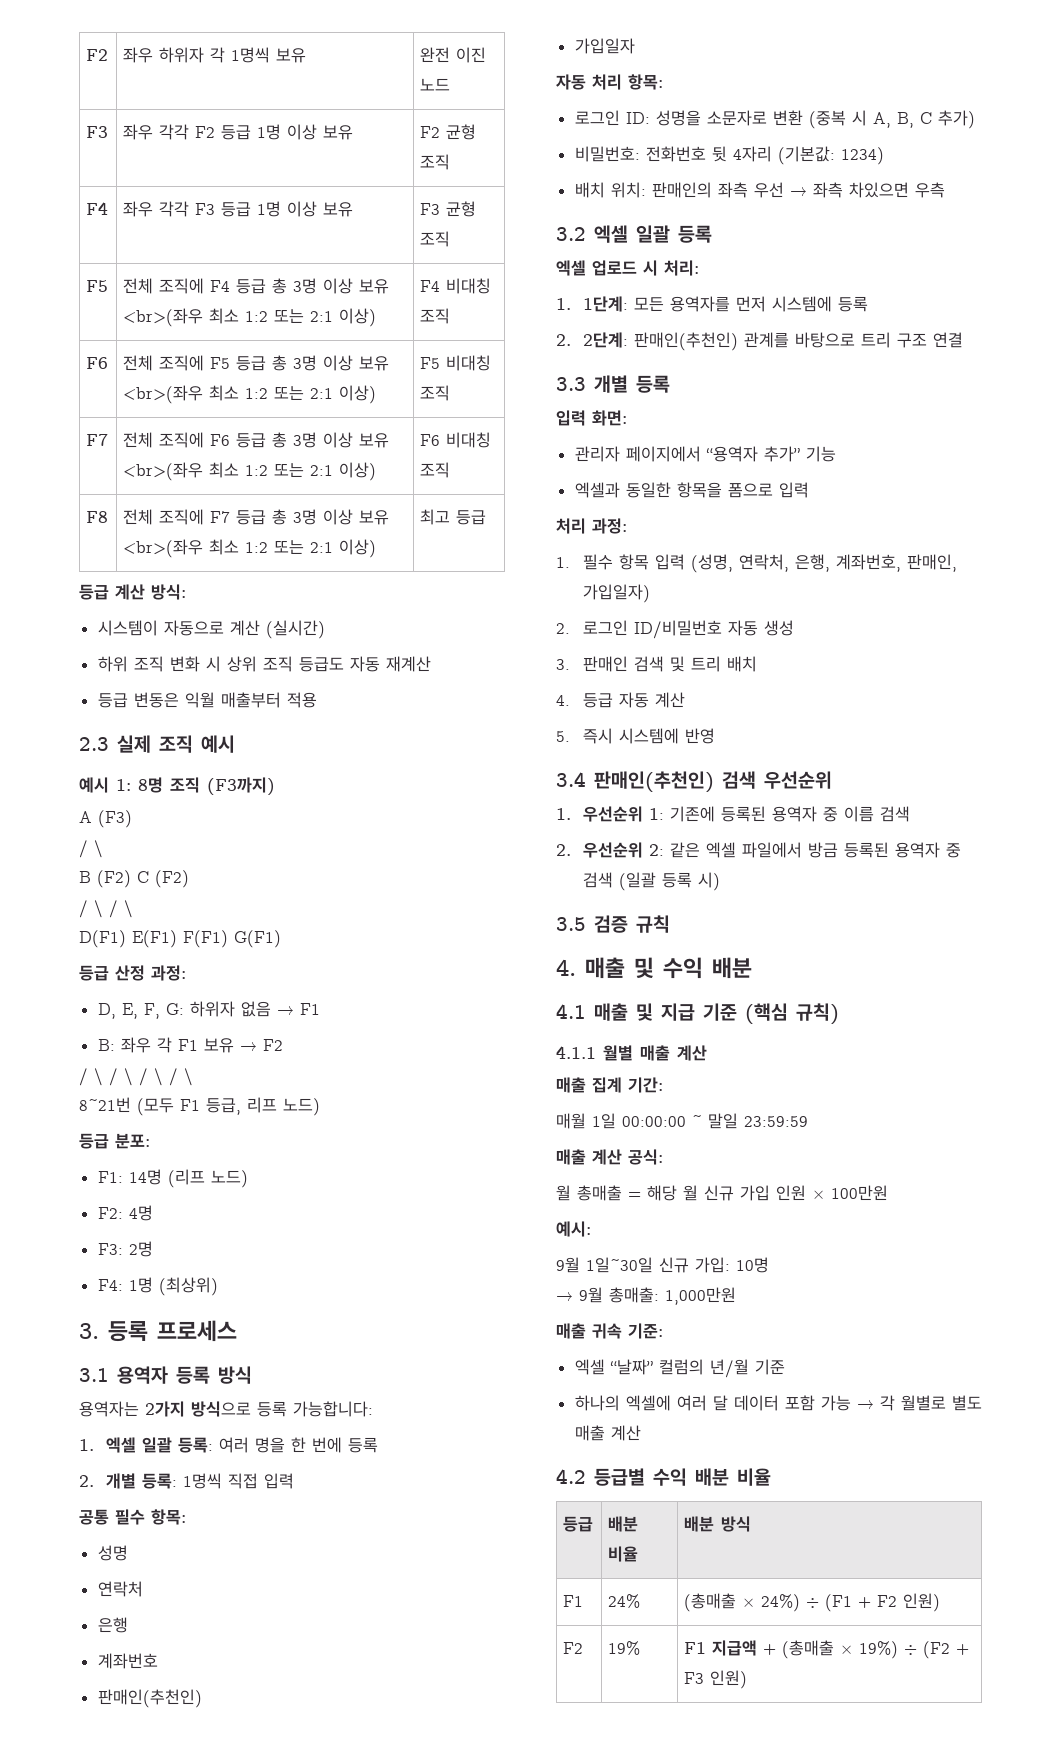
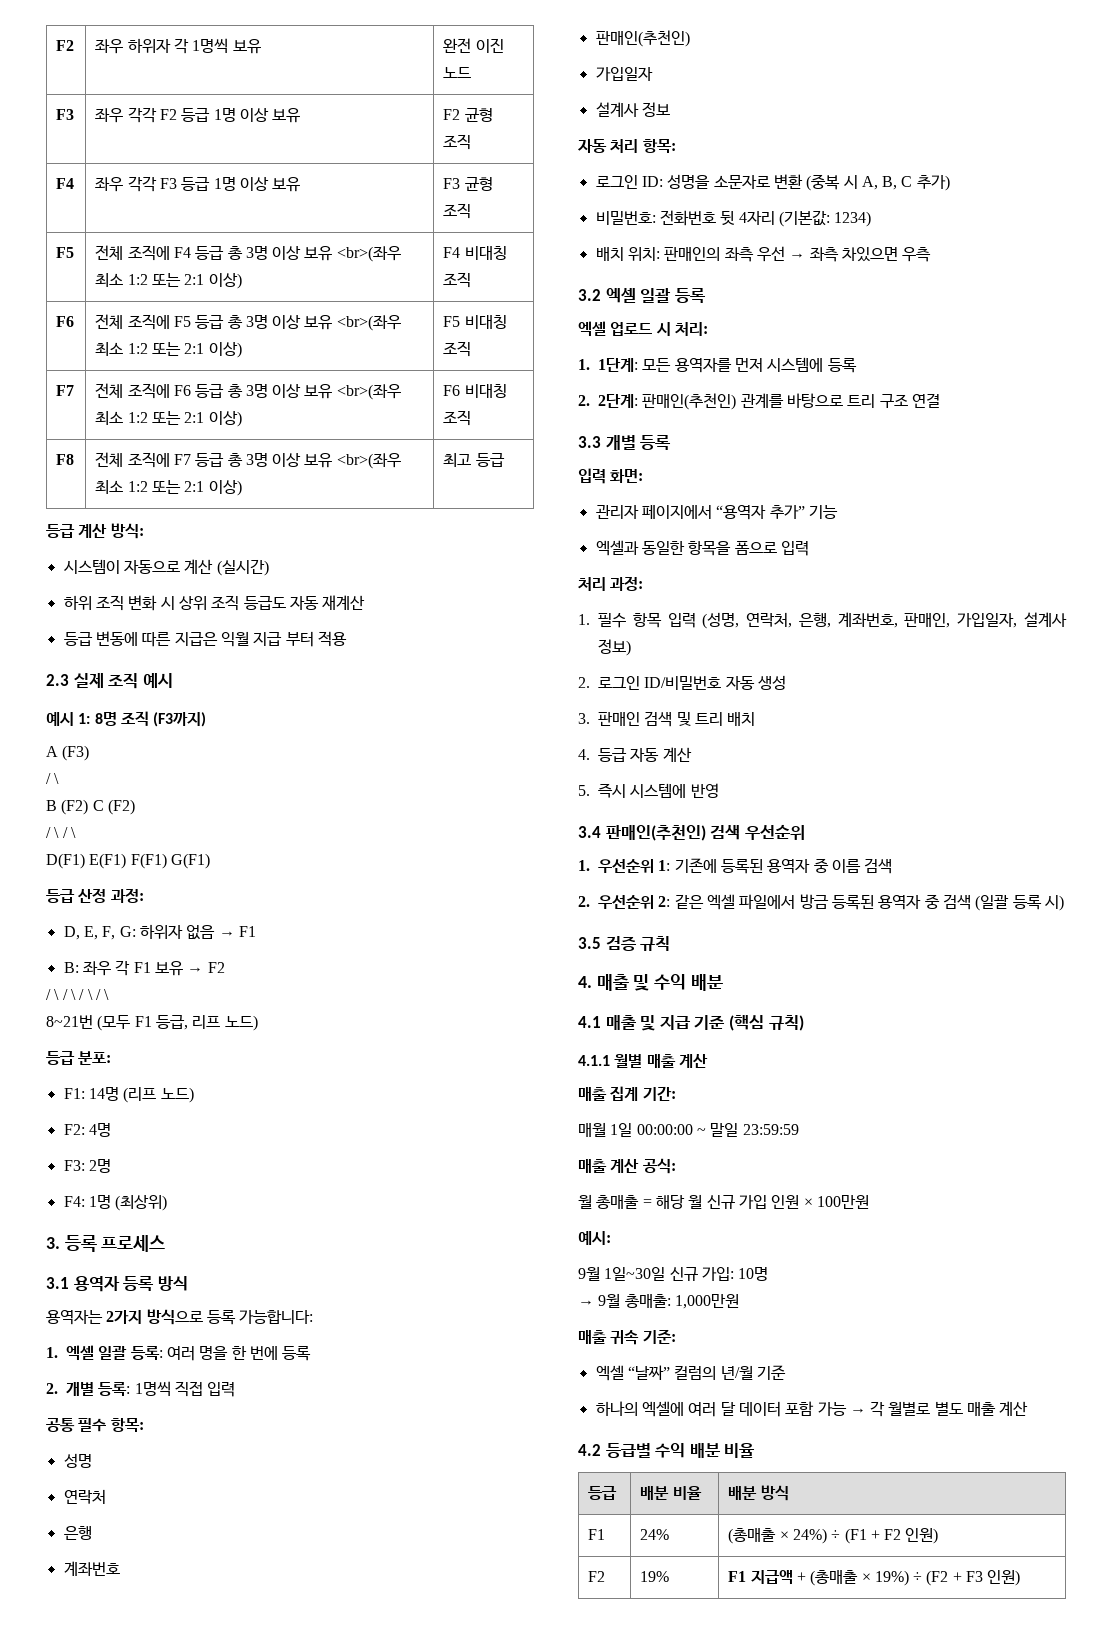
[133,692,281,708] 변동은 익월 매출부터 -> [95,631,314,647] 변동에 따른 지급은 익월 지급 부터
(635, 46) none -> [595,102,670,117] // 설계사 정보
[583,584,651,603] 가입일자) -> [957,612,1067,628] [598,639,631,656] 가입일자, 설계사 정보)

